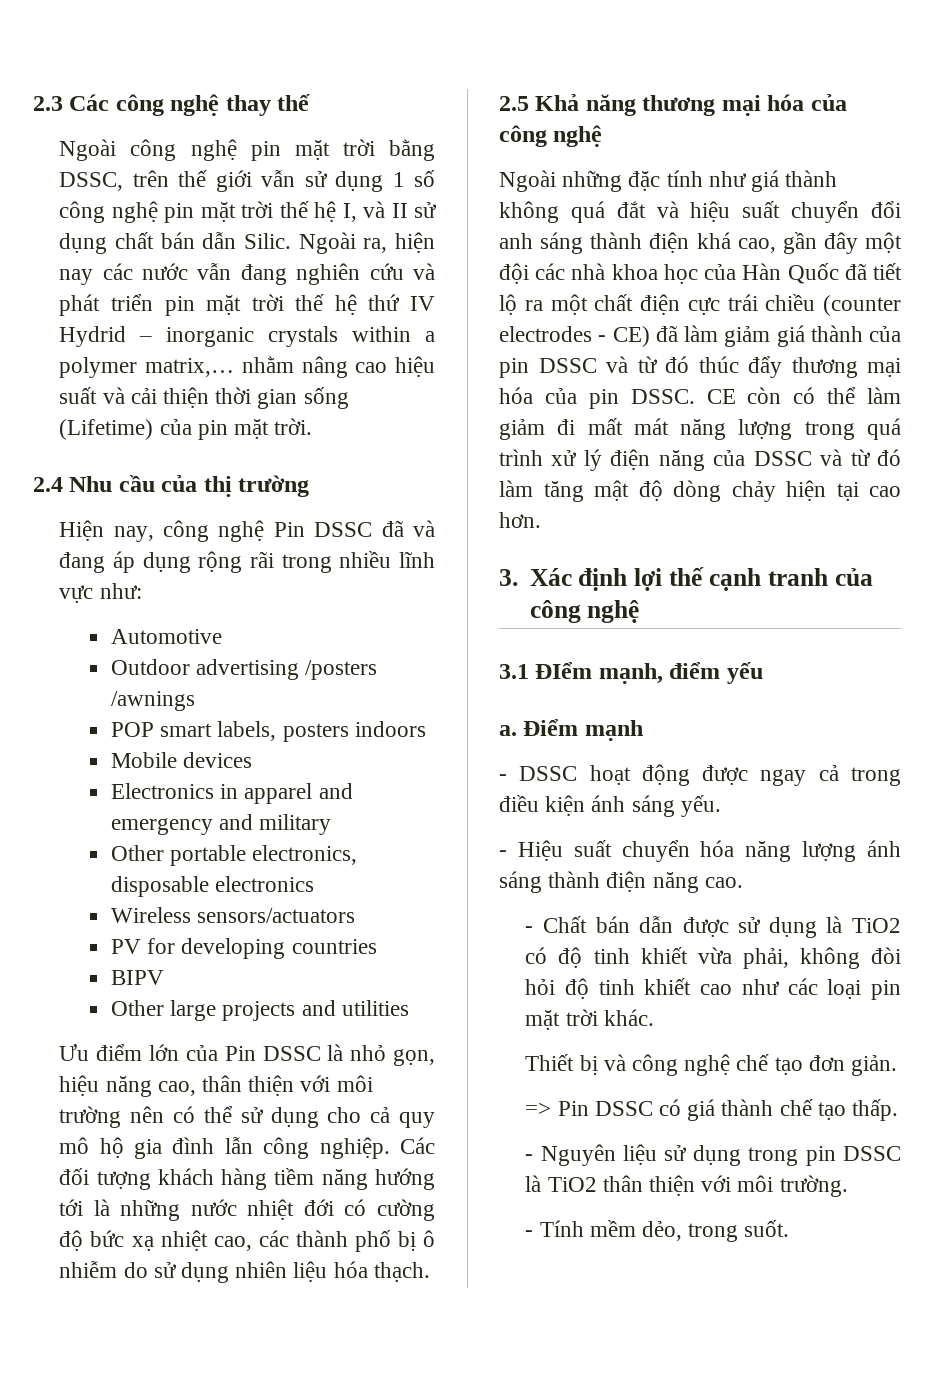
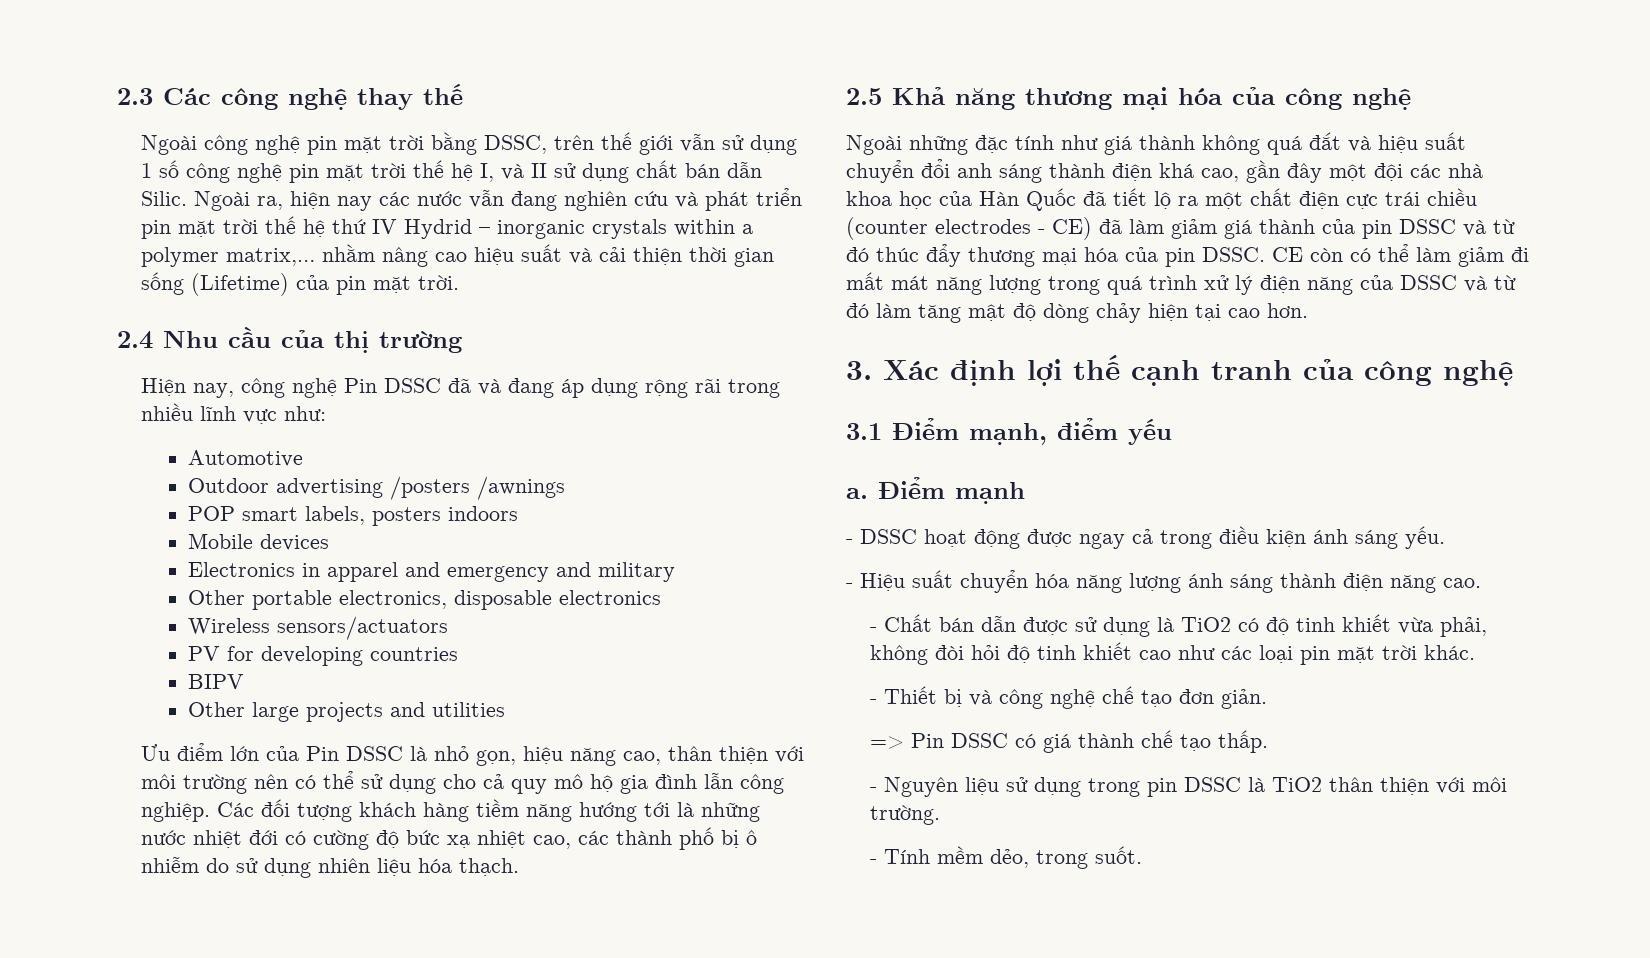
[535,662,593,679] ĐIểm -> [892,418,959,440] Điểm
(654, 1017) none -> [869,699,877,704] -

